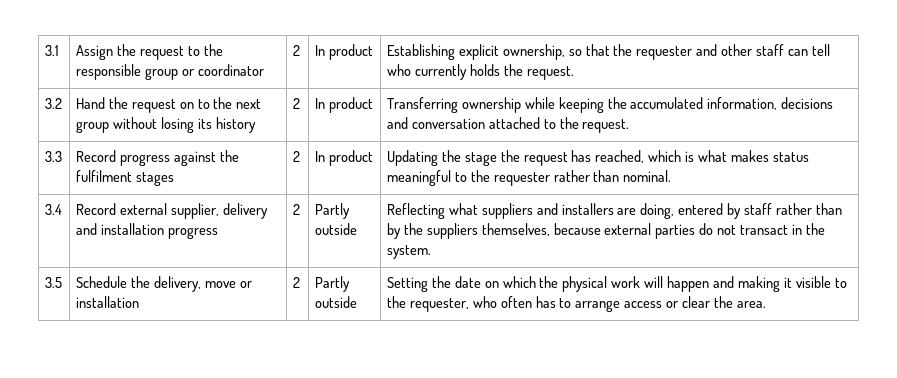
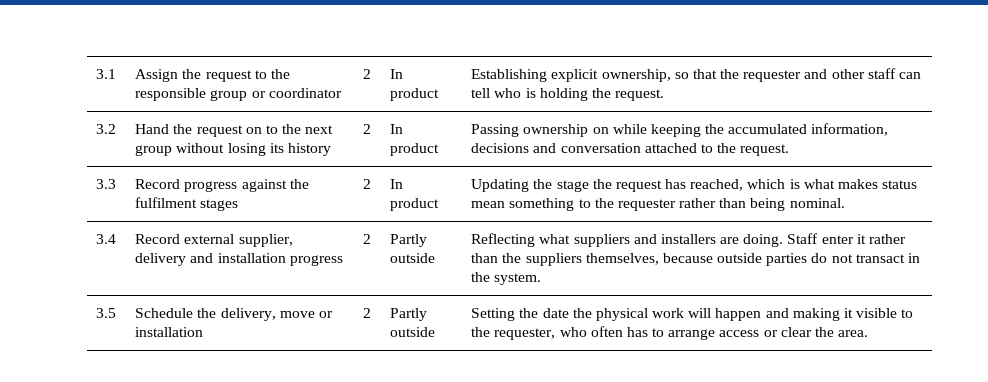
[414,64,500,80] currently holds -> [525,88,588,101] is holding
[386,97,521,113] Transferring ownership -> [471,124,609,137] Passing ownership on
[386,170,451,186] meaningful -> [471,198,575,211] mean something
(620, 176) none -> [750,198,786,211] being
[640,203,842,219] [386,223,401,239] doing, entered by staff rather than by -> [743,233,907,247] [471,253,499,263] doing. Staff enter it rather than
[604,223,652,235] external -> [717,253,763,263] outside
[484,276,536,288] on which -> (569, 313) none

